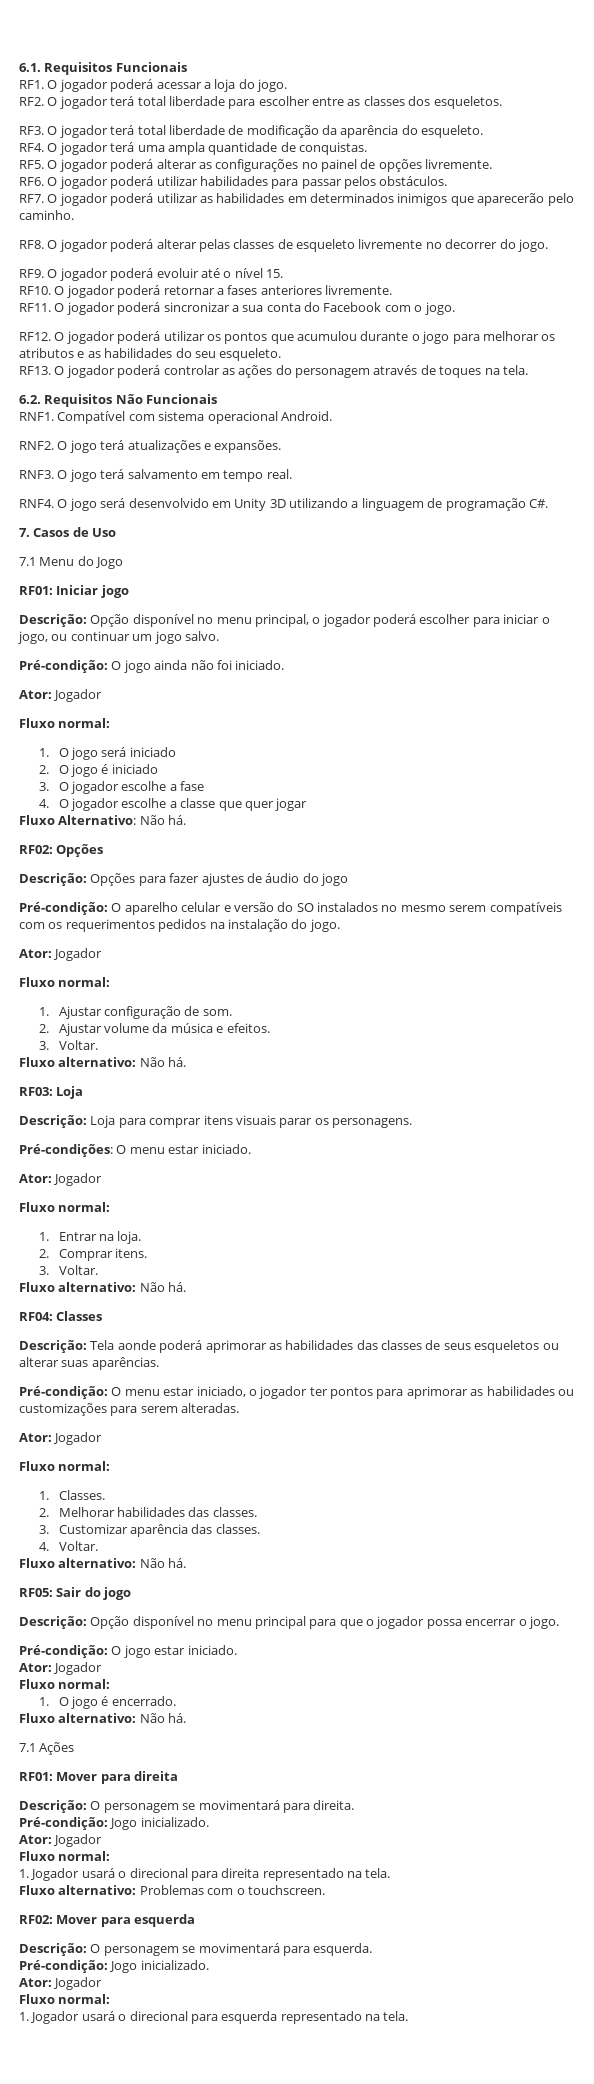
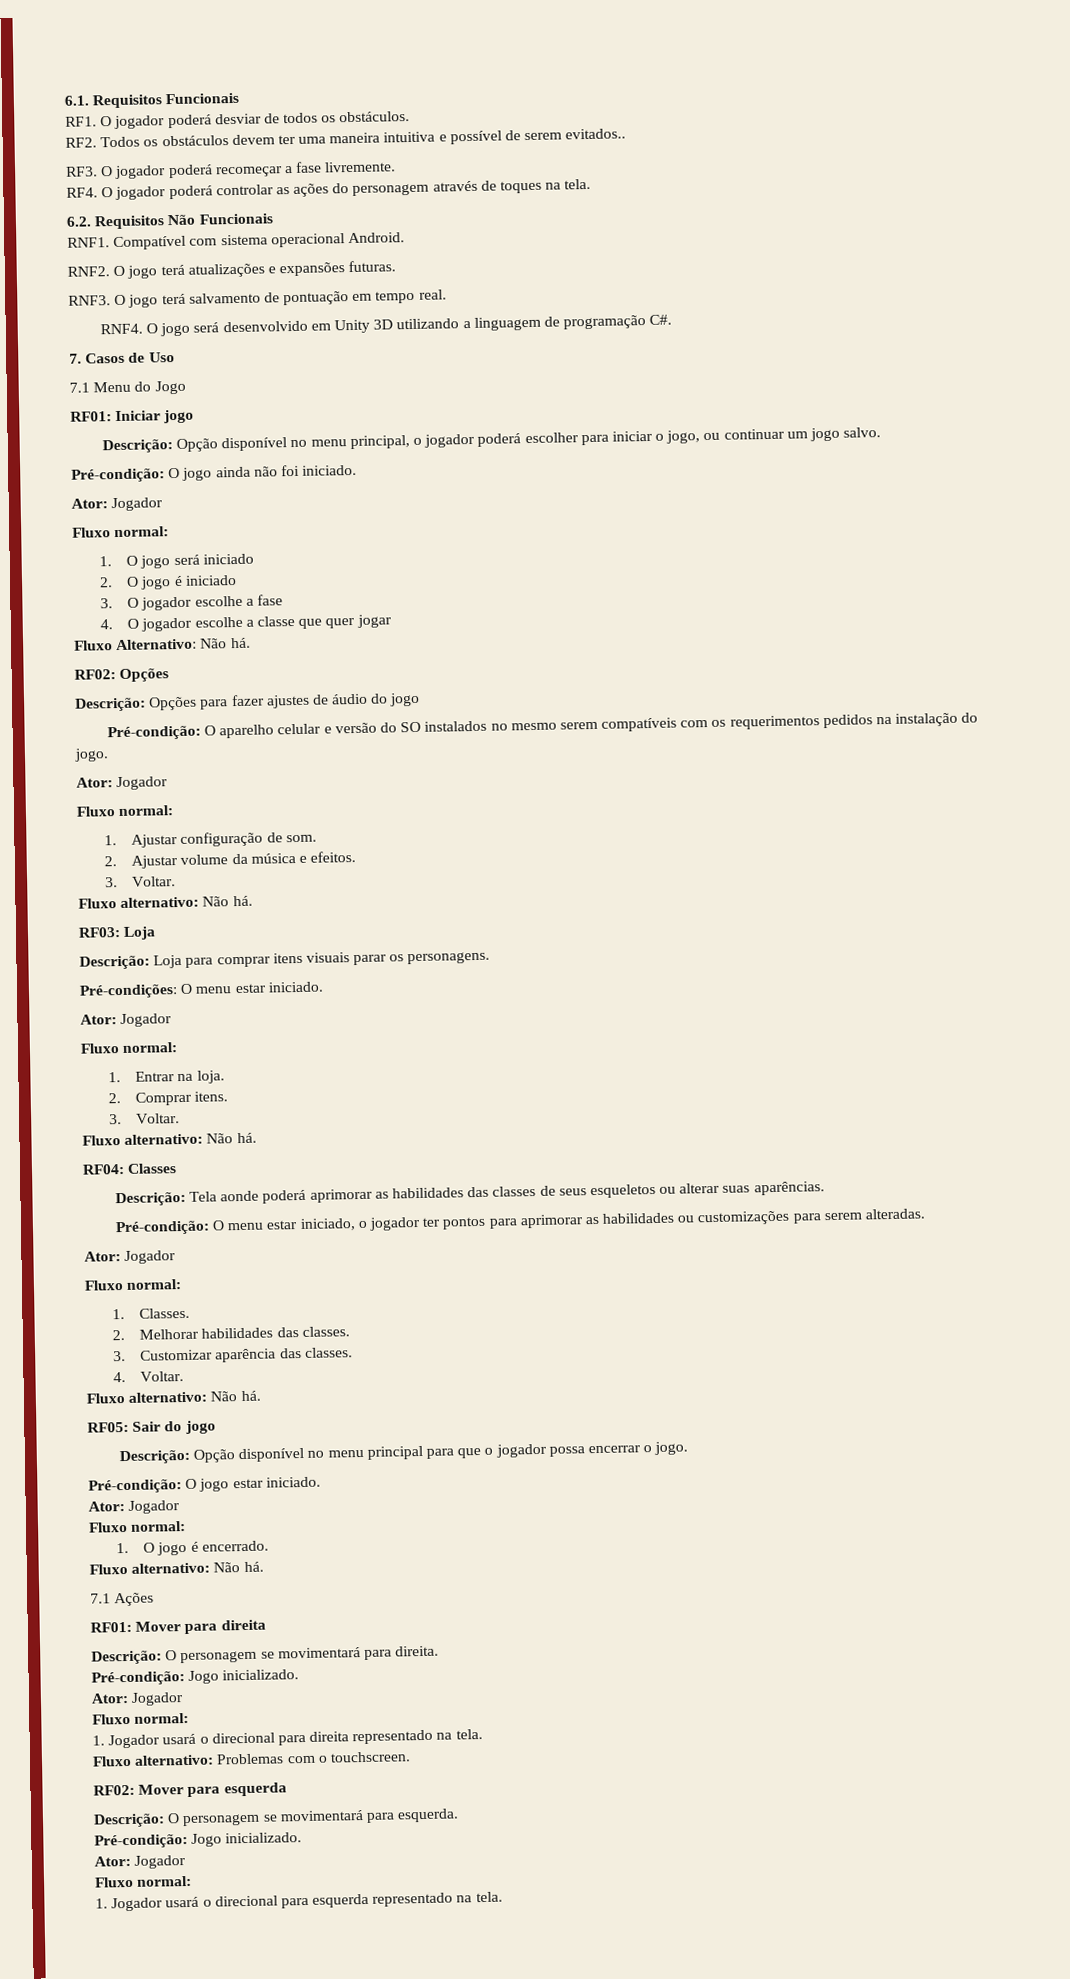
[156,79,287,92] [19,96,502,109] [19,125,484,138] [19,142,367,155] [19,159,493,172] [19,176,448,189] [19,193,574,206] [19,210,74,220] [19,239,548,252] [19,268,283,281] [19,285,392,298] [19,302,455,315] [19,331,556,344] [19,348,282,361] [19,366,51,375] acessar a loja do jogo. // RF2. O jogador terá total liberdade para escolher entre as classes dos esqueletos. // RF3. O jogador terá total liberdade de modificação da aparência do esqueleto. // RF4. O jogador terá uma ampla quantidade de conquistas. // RF5. O jogador poderá alterar as configurações no painel de opções livremente. // RF6. O jogador poderá utilizar habilidades para passar pelos obstáculos. // RF7. O jogador poderá utilizar as habilidades em determinados inimigos que aparecerão pelo caminho. // RF8. O jogador poderá alterar pelas classes de esqueleto livremente no decorrer do jogo. // RF9. O jogador poderá evoluir até o nível 15. // RF10. O jogador poderá retornar a fases anteriores livremente. // RF11. O jogador poderá sincronizar a sua conta do Facebook com o jogo. // RF12. O jogador poderá utilizar os pontos que acumulou durante o jogo para melhorar os atributos e as habilidades do seu esqueleto. // RF13. -> [214,110,411,125] [65,128,627,148] [66,161,397,179] [66,187,98,198] desviar de todos os obstáculos. // RF2. Todos os obstáculos devem ter uma maneira intuitiva e possível de serem evitados.. // RF3. O jogador poderá recomeçar a fase livremente. // RF4.
[214,440,282,453] expansões. -> [279,260,397,277] expansões futuras.
(198, 474) none -> [263,291,350,306] de pontuação

